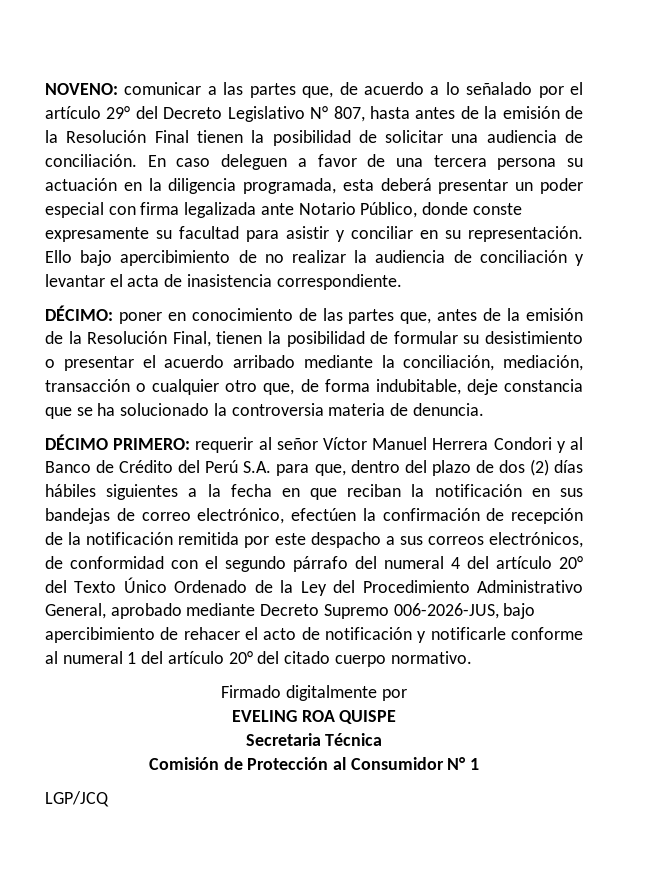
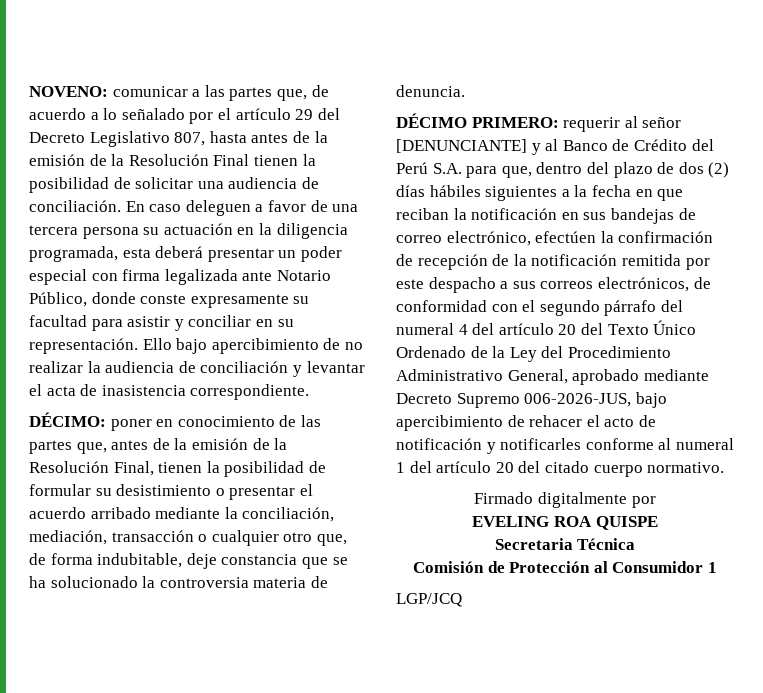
[106,106,131,119] 29° -> [295,109,314,120] 29
[310,106,329,119] N° -> (170, 139) none
[322,437,552,450] Víctor Manuel Herrera Condori -> [396,139,527,153] [DENUNCIANTE]
[559,556,583,569] 20° -> [558,324,577,335] 20
[430,627,506,640] notificarle -> [500,438,582,450] notificarles
[228,651,253,664] 20° -> [495,462,514,473] 20
[447,757,467,770] N° -> (704, 567) none

